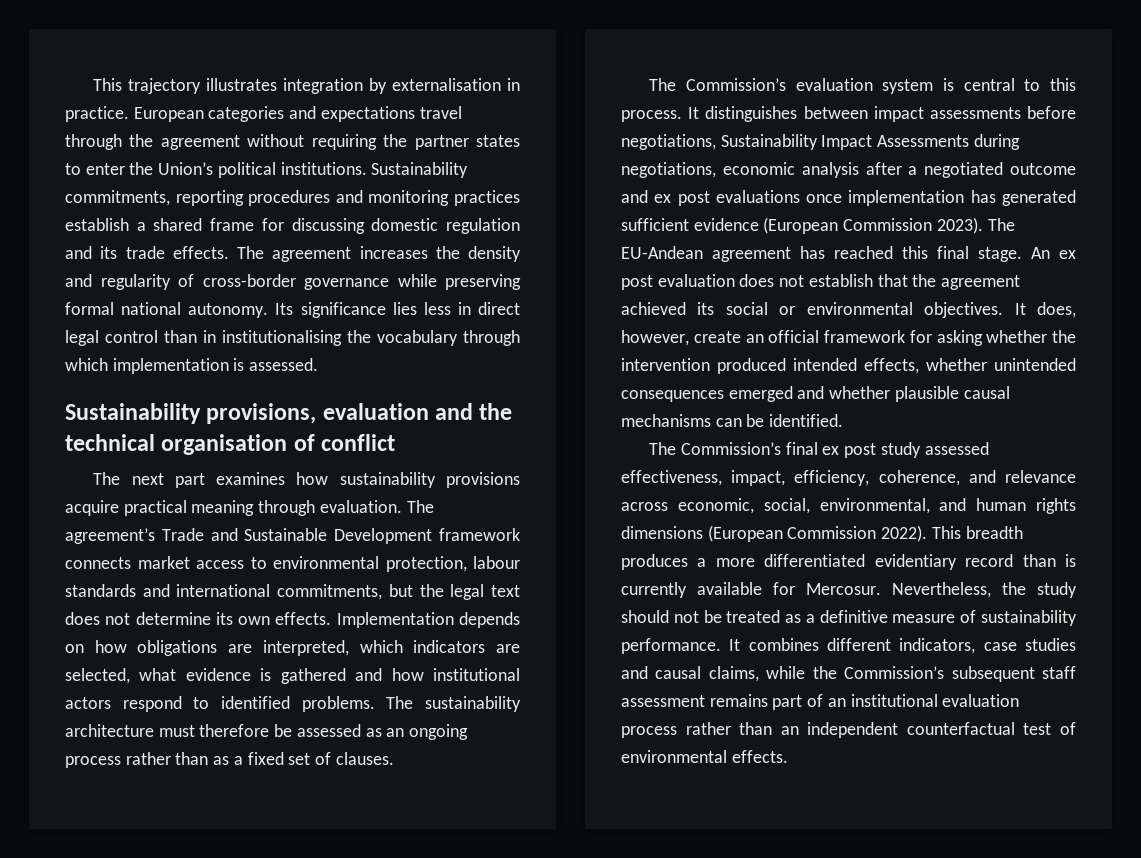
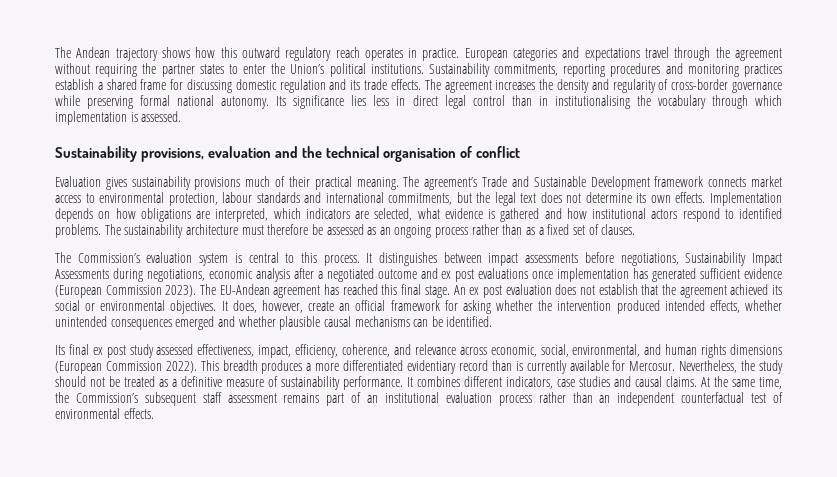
[93,78,502,94] This trajectory illustrates integration by externalisation -> [55,47,403,61] The Andean trajectory shows how this outward regulatory reach operates
[93,472,521,488] [65,500,402,516] The next part examines how sustainability provisions acquire practical meaning through evaluation. -> [55,176,399,190] Evaluation gives sustainability provisions much of their practical meaning.
[649,442,781,455] The Commission’s -> [55,345,65,355] Its
[708,666,806,682] claims, while -> [666,376,782,389] claims. At the same time,

